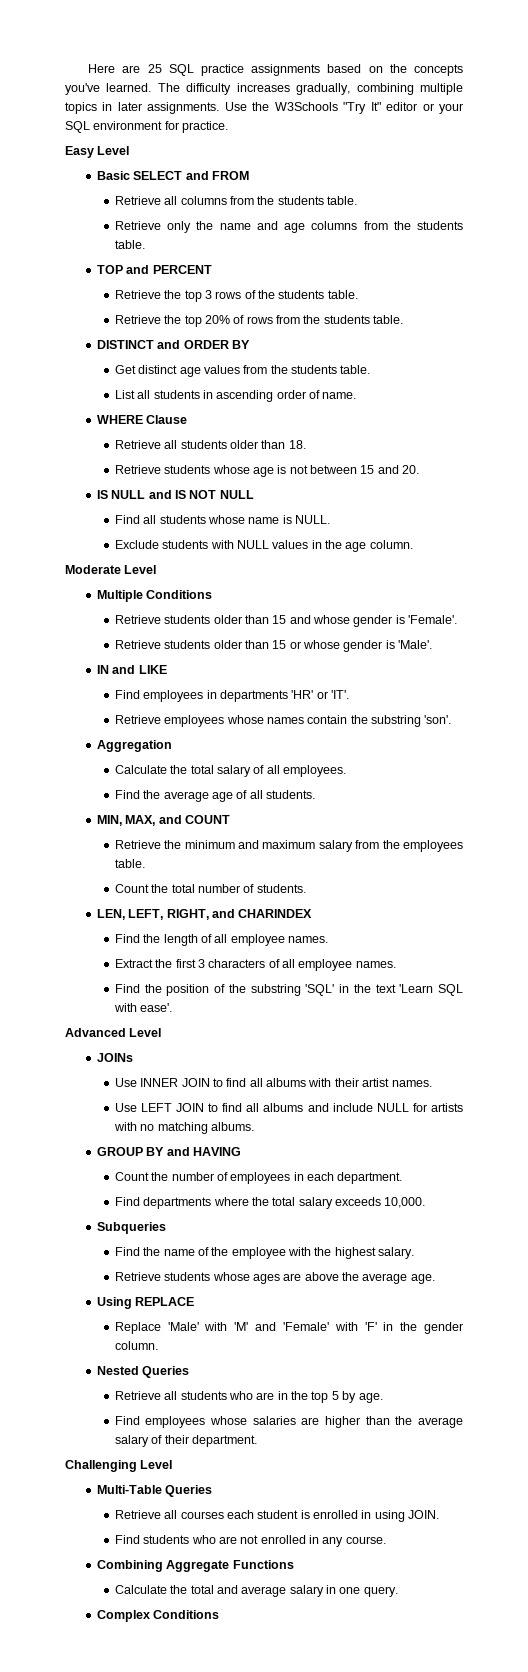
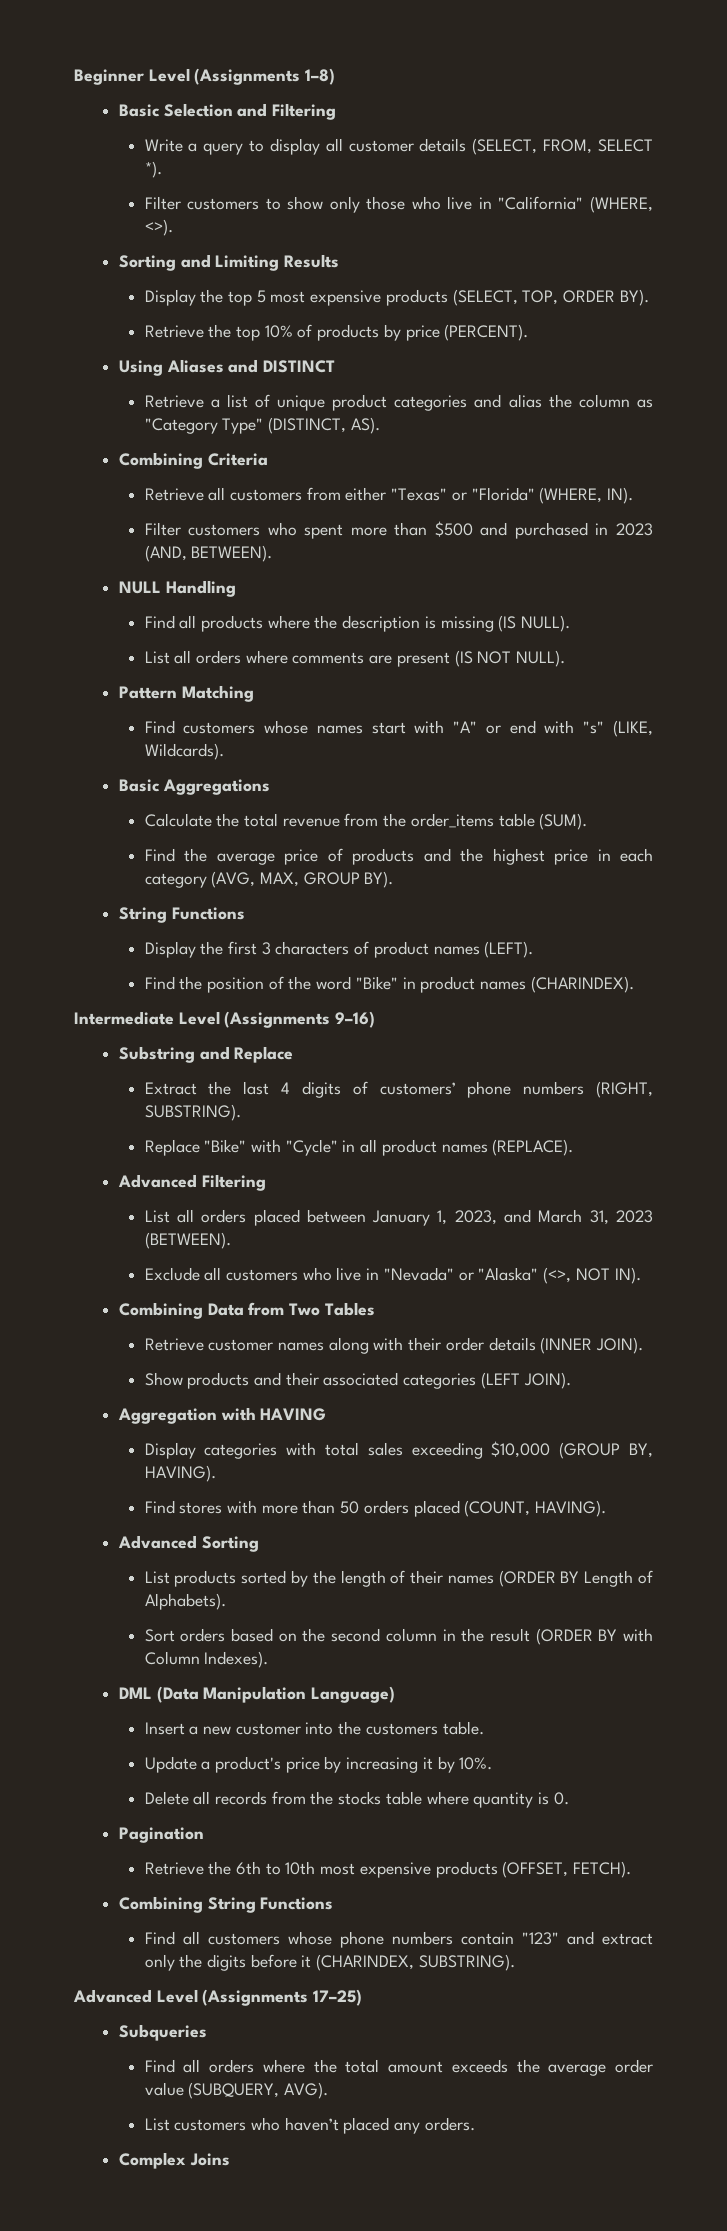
[88,64,463,76] [65,83,463,95] [65,102,463,114] [65,121,229,133] [65,146,130,158] [96,171,249,180] [114,196,358,205] [114,221,463,233] [114,240,145,249] [96,265,212,274] [114,290,358,302] [114,315,404,327] [96,340,250,349] [114,365,371,377] [114,390,357,402] [96,415,188,424] [114,440,306,449] [114,465,420,477] [96,490,254,499] [114,515,331,524] [114,540,413,552] [65,565,157,574] [96,590,213,602] [114,615,458,627] [114,640,433,652] [96,665,167,674] [114,690,350,702] [114,715,452,727] [96,740,172,752] [114,765,347,777] [114,790,316,802] [96,815,230,826] [114,840,464,852] [114,859,145,868] [114,884,306,893] [96,909,313,920] [114,934,329,946] [114,959,153,968] Here are 25 SQL practice assignments based on the concepts you've learned. The difficulty increases gradually, combining multiple topics in later assignments. Use the W3Schools "Try It" editor or your SQL environment for practice. // Easy Level // Basic SELECT and FROM // Retrieve all columns from the students table. // Retrieve only the name and age columns from the students table. // TOP and PERCENT // Retrieve the top 3 rows of the students table. // Retrieve the top 20% of rows from the students table. // DISTINCT and ORDER BY // Get distinct age values from the students table. // List all students in ascending order of name. // WHERE Clause // Retrieve all students older than 18. // Retrieve students whose age is not between 15 and 20. // IS NULL and IS NOT NULL // Find all students whose name is NULL. // Exclude students with NULL values in the age column. // Moderate Level // Multiple Conditions // Retrieve students older than 15 and whose gender is 'Female'. // Retrieve students older than 15 or whose gender is 'Male'. // IN and LIKE // Find employees in departments 'HR' or 'IT'. // Retrieve employees whose names contain the substring 'son'. // Aggregation // Calculate the total salary of all employees. // Find the average age of all students. // MIN, MAX, and COUNT // Retrieve the minimum and maximum salary from the employees table. // Count the total number of students. // LEN, LEFT, RIGHT, and CHARINDEX // Find the length of all employee names. // Extract -> [74,68,336,85] [118,103,337,120] [144,138,653,155] [144,161,162,178] [144,196,653,213] [144,219,173,236] [118,254,340,271] [144,289,649,306] [144,324,529,341] [118,359,336,376] [144,394,653,411] [144,417,380,434] [118,452,268,469] [144,487,634,504] [144,521,653,539] [144,545,273,562] [118,580,236,597] [144,615,571,632] [144,650,566,667] [118,685,254,702] [144,720,653,737] [144,743,224,760] [118,779,270,795] [144,813,588,830] [144,848,653,865] [144,871,394,888] [118,907,245,923] [144,941,196,958] Beginner Level (Assignments 1–8) // Basic Selection and Filtering // Write a query to display all customer details (SELECT, FROM, SELECT *). // Filter customers to show only those who live in "California" (WHERE, <>). // Sorting and Limiting Results // Display the top 5 most expensive products (SELECT, TOP, ORDER BY). // Retrieve the top 10% of products by price (PERCENT). // Using Aliases and DISTINCT // Retrieve a list of unique product categories and alias the column as "Category Type" (DISTINCT, AS). // Combining Criteria // Retrieve all customers from either "Texas" or "Florida" (WHERE, IN). // Filter customers who spent more than $500 and purchased in 2023 (AND, BETWEEN). // NULL Handling // Find all products where the description is missing (IS NULL). // List all orders where comments are present (IS NOT NULL). // Pattern Matching // Find customers whose names start with "A" or end with "s" (LIKE, Wildcards). // Basic Aggregations // Calculate the total revenue from the order_items table (SUM). // Find the average price of products and the highest price in each category (AVG, MAX, GROUP BY). // String Functions // Display
[282,959,396,971] all employee names. -> [373,941,534,958] product names (LEFT).
[250,984,463,996] [113,1003,173,1012] [65,1028,162,1037] [96,1053,133,1062] [114,1078,432,1087] [114,1103,463,1112] [113,1122,254,1134] [96,1147,241,1156] [114,1172,403,1184] [114,1197,426,1209] [96,1222,166,1234] [114,1247,415,1259] [114,1272,435,1284] [96,1297,195,1309] [114,1322,464,1334] [114,1341,158,1350] [96,1366,190,1378] [114,1391,383,1403] [114,1416,464,1428] [114,1435,257,1447] [65,1460,173,1472] [96,1485,213,1497] [114,1510,440,1522] [114,1535,386,1547] [96,1560,294,1572] [114,1585,398,1597] substring 'SQL' in the text 'Learn SQL with ease'. // Advanced Level // JOINs // Use INNER JOIN to find all albums with their artist names. // Use LEFT JOIN to find all albums and include NULL for artists with no matching albums. // GROUP BY and HAVING // Count the number of employees in each department. // Find departments where the total salary exceeds 10,000. // Subqueries // Find the name of the employee with the highest salary. // Retrieve students whose ages are above the average age. // Using REPLACE // Replace 'Male' with 'M' and 'Female' with 'F' in the gender column. // Nested Queries // Retrieve all students who are in the top 5 by age. // Find employees whose salaries are higher than the average salary of their department. // Challenging Level // Multi-Table Queries // Retrieve all courses each student is enrolled in using JOIN. // Find students who are not enrolled in any course. // Combining Aggregate Functions // Calculate the total and average salary in one query. -> [316,976,634,993] [74,1011,376,1028] [118,1046,294,1063] [144,1081,653,1098] [144,1104,241,1121] [144,1139,574,1156] [117,1174,266,1191] [144,1209,653,1226] [144,1232,231,1249] [144,1267,641,1284] [118,1302,375,1319] [144,1337,644,1354] [144,1372,571,1389] [117,1407,327,1424] [144,1441,653,1459] [144,1465,216,1482] [144,1500,607,1517] [117,1535,259,1552] [144,1570,653,1587] [144,1593,226,1610] [144,1628,653,1645] [144,1651,269,1668] [118,1686,396,1703] [144,1721,484,1735] [144,1756,493,1773] [144,1791,569,1808] [118,1827,204,1843] [144,1861,632,1878] [118,1896,334,1913] [144,1931,653,1948] [144,1954,515,1971] [73,1989,363,2006] [118,2024,207,2041] [144,2059,654,2076] [144,2082,329,2099] [144,2117,475,2134] word "Bike" in product names (CHARINDEX). // Intermediate Level (Assignments 9–16) // Substring and Replace // Extract the last 4 digits of customers’ phone numbers (RIGHT, SUBSTRING). // Replace "Bike" with "Cycle" in all product names (REPLACE). // Advanced Filtering // List all orders placed between January 1, 2023, and March 31, 2023 (BETWEEN). // Exclude all customers who live in "Nevada" or "Alaska" (<>, NOT IN). // Combining Data from Two Tables // Retrieve customer names along with their order details (INNER JOIN). // Show products and their associated categories (LEFT JOIN). // Aggregation with HAVING // Display categories with total sales exceeding $10,000 (GROUP BY, HAVING). // Find stores with more than 50 orders placed (COUNT, HAVING). // Advanced Sorting // List products sorted by the length of their names (ORDER BY Length of Alphabets). // Sort orders based on the second column in the result (ORDER BY with Column Indexes). // DML (Data Manipulation Language) // Insert a new customer into the customers table. // Update a product's price by increasing it by 10%. // Delete all records from the stocks table where quantity is 0. // Pagination // Retrieve the 6th to 10th most expensive products (OFFSET, FETCH). // Combining String Functions // Find all customers whose phone numbers contain "123" and extract only the digits before it (CHARINDEX, SUBSTRING). // Advanced Level (Assignments 17–25) // Subqueries // Find all orders where the total amount exceeds the average order value (SUBQUERY, AVG). // List customers who haven’t placed any orders.
[153,1610,220,1619] Conditions -> [189,2153,230,2166] Joins

